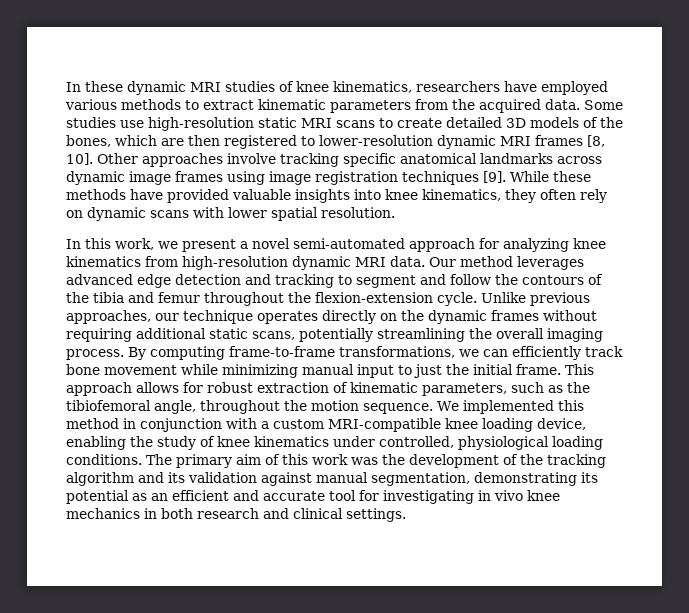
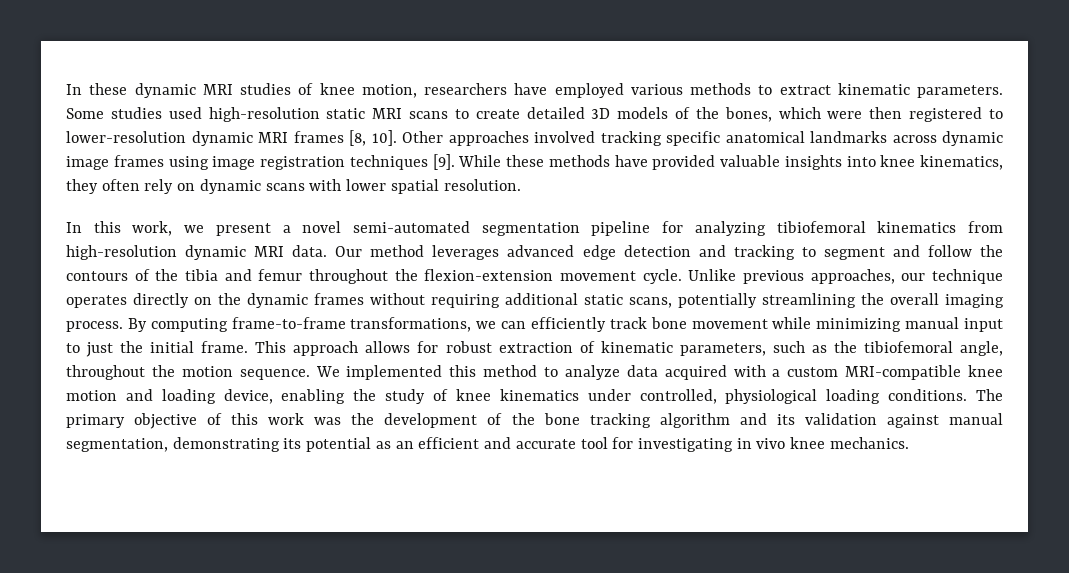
[333,81,412,93] kinematics, -> [361,84,417,98] motion,
[330,99,580,113] parameters from the acquired data. -> [917,85,1003,98] parameters.
[120,120,144,128] use -> [168,107,202,119] used
[161,138,184,146] are -> [827,111,863,119] were
[227,153,276,164] involve -> [534,131,595,143] involved
[409,238,475,252] approach -> [481,221,651,236] segmentation pipeline
[573,238,606,249] knee -> [776,221,866,233] tibiofemoral
(433, 297) none -> [560,271,636,281] movement
[123,418,222,432] in conjunction -> [544,365,727,380] to analyze data acquired
(478, 423) none -> [66,389,153,401] motion and
[236,454,261,465] aim -> [134,413,198,429] objective
(543, 459) none -> [543,413,580,425] bone
[66,508,406,522] mechanics in both research and clinical settings. -> [829,437,909,449] mechanics.

